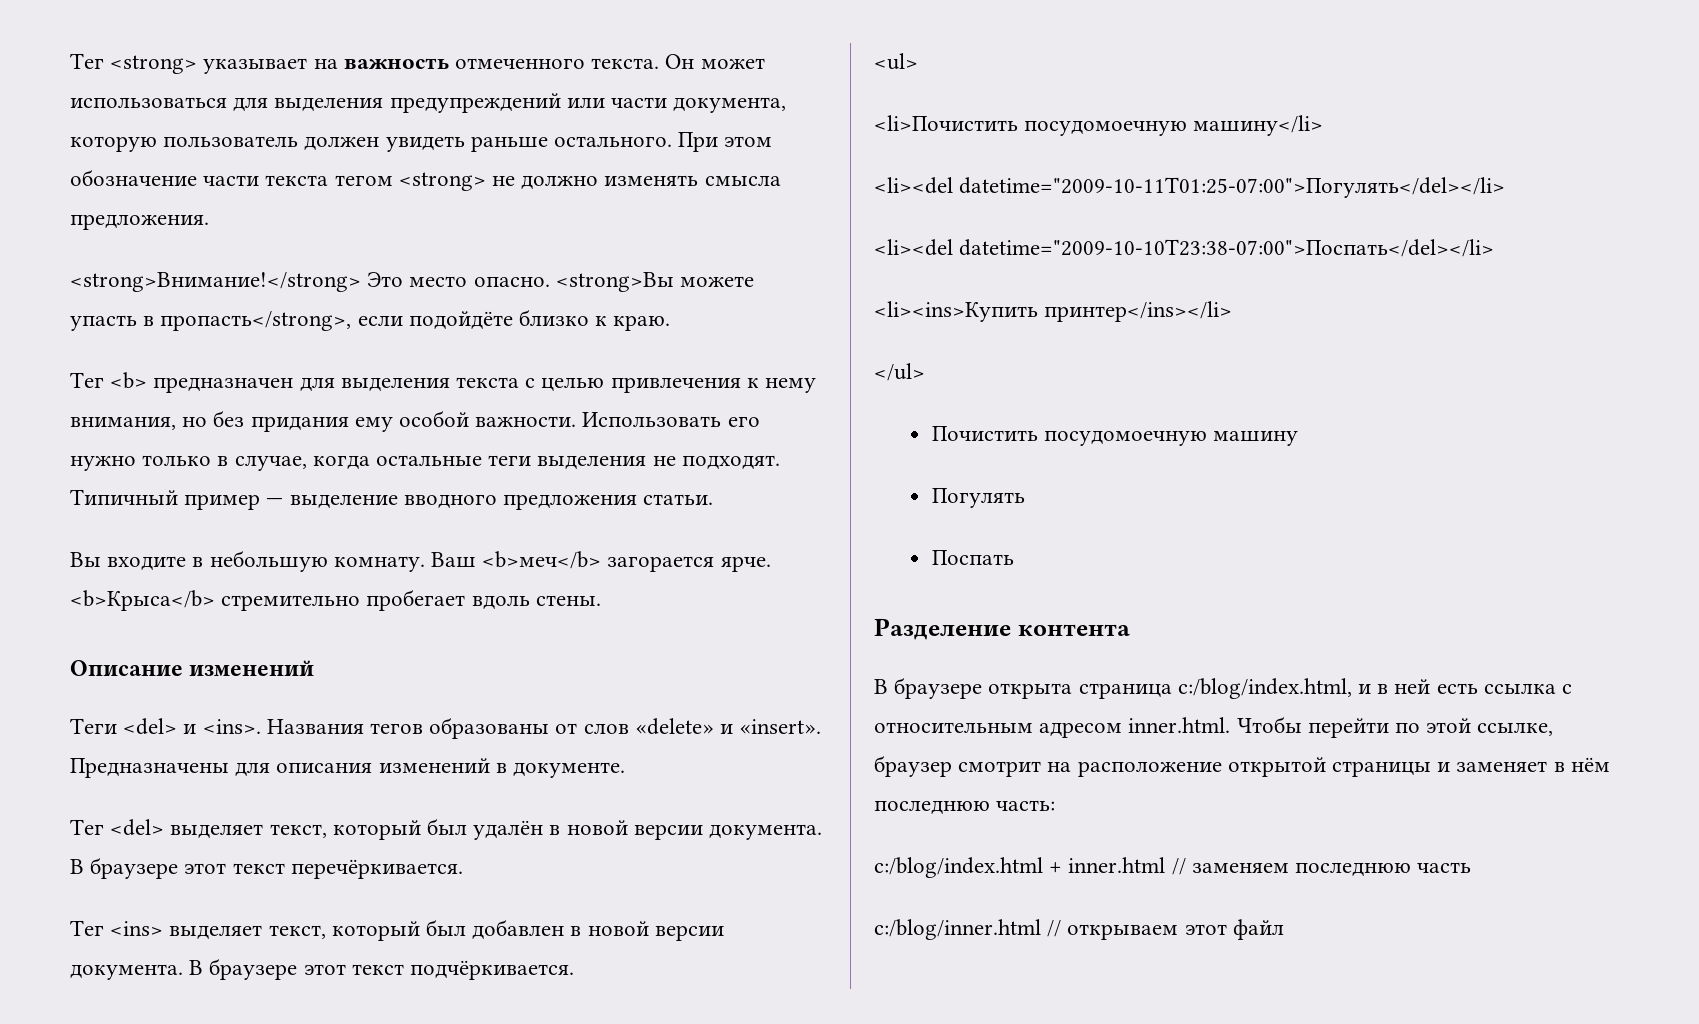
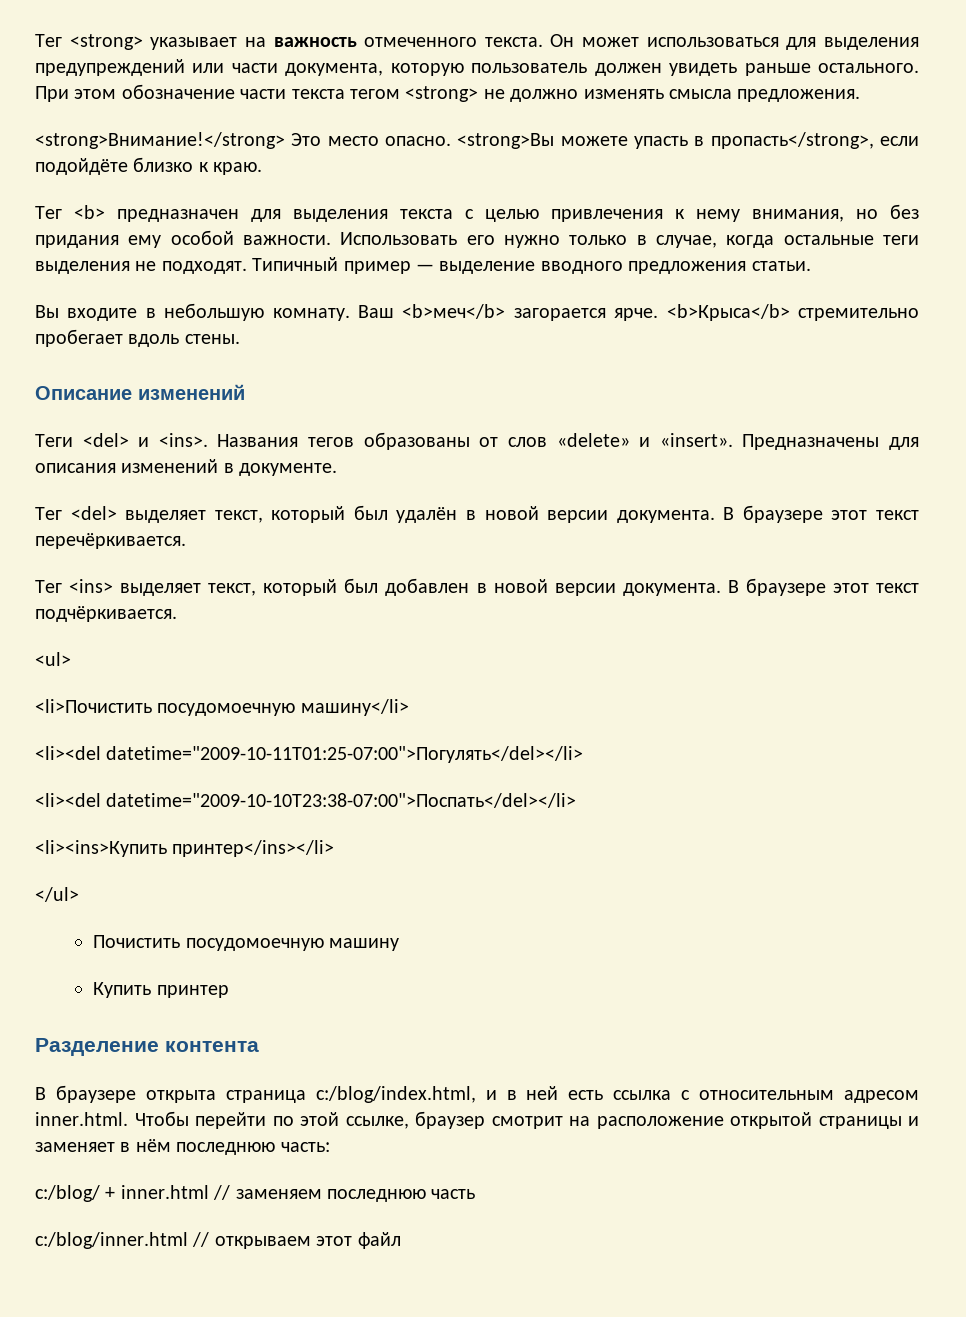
[931,488,1025,508] [931,550,1014,565] Погулять // Поспать -> [93,982,229,998] Купить принтер
[874,857,1043,878] c:/blog/index.html -> [35,1185,100,1202] c:/blog/

